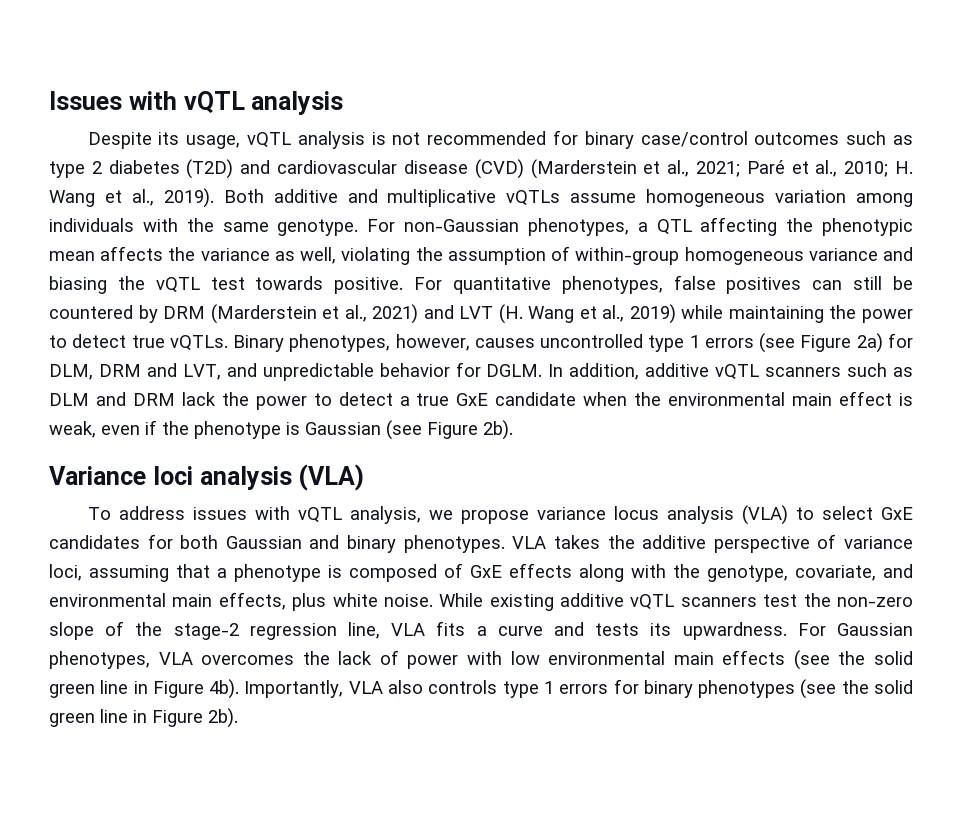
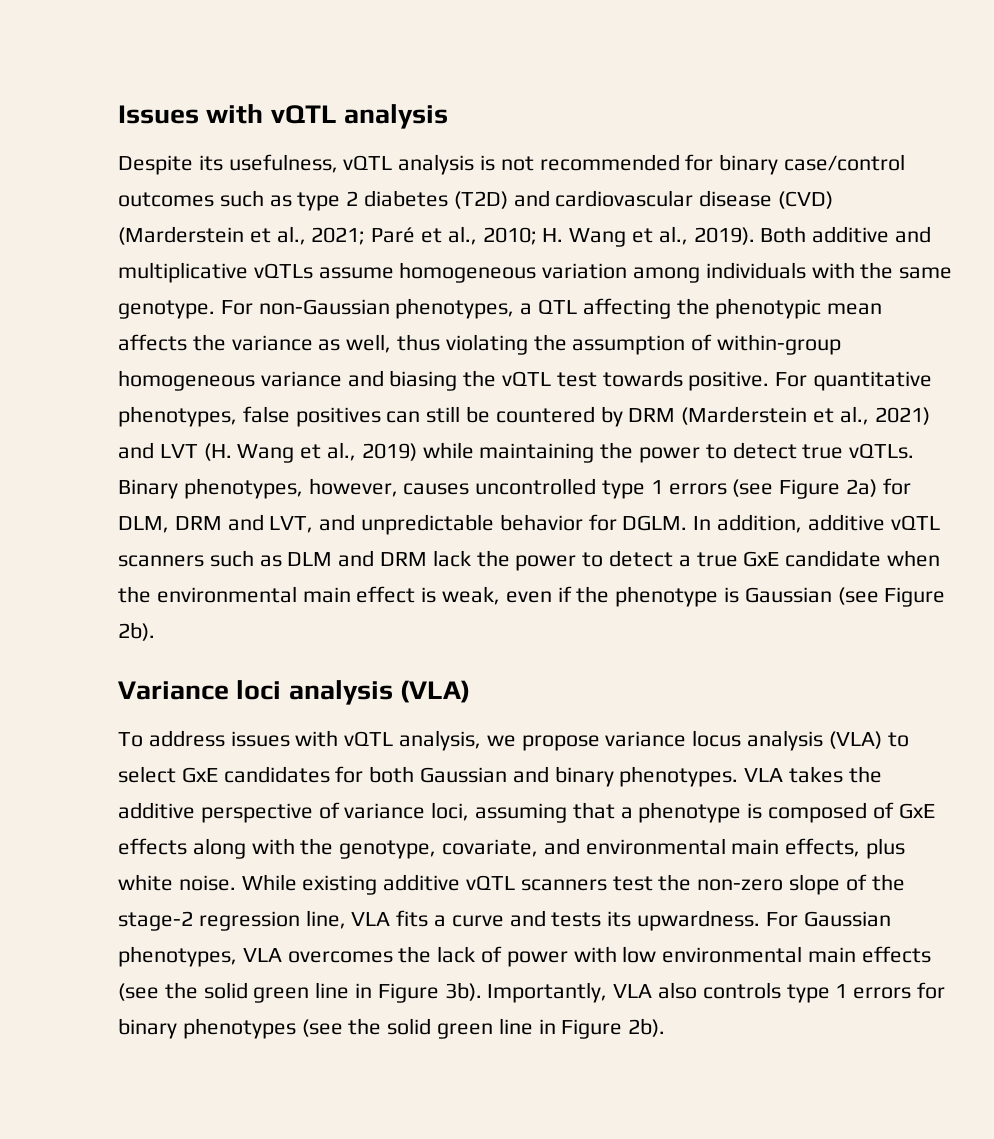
[186,135,241,149] usage, -> [228,154,338,173] usefulness,
(337, 255) none -> [397,334,441,351] thus
[209,679,240,699] 4b). -> [444,982,482,1001] 3b).

